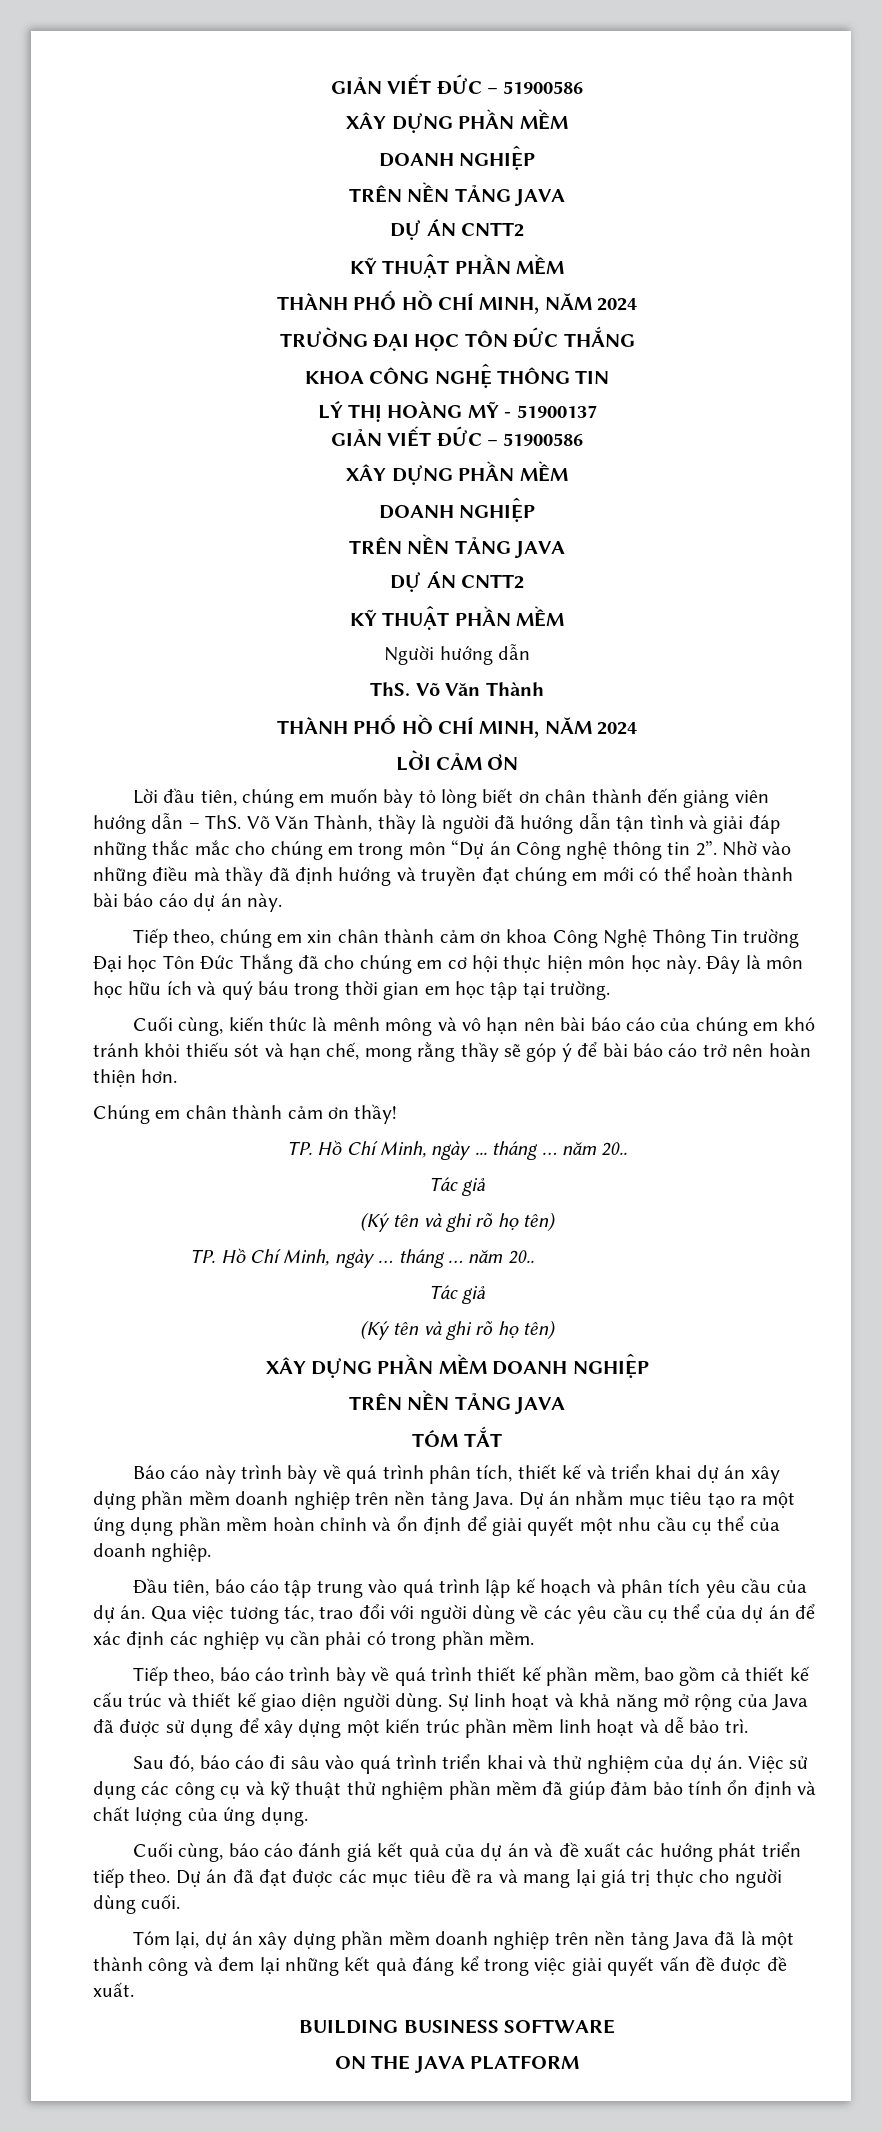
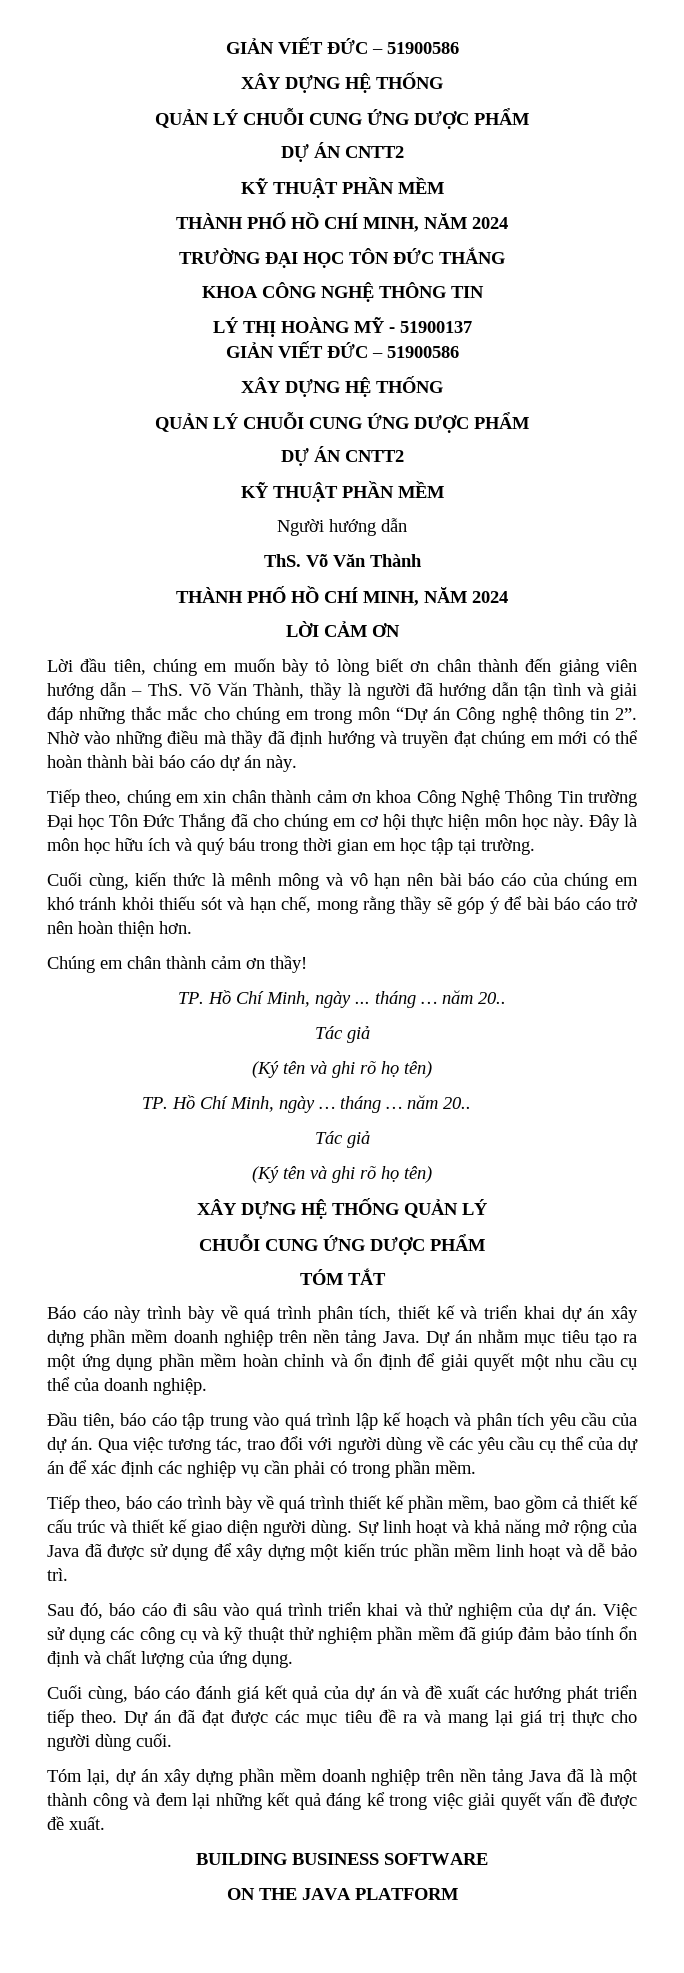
[330,74,584,95] [346,109,568,133] [378,145,536,170] [348,182,566,206] GIẢN VIẾT ĐỨC – 51900586 // XÂY DỰNG PHẦN MỀM // DOANH NGHIỆP // TRÊN NỀN TẢNG JAVA -> [225,37,459,54] [241,72,443,93] [155,107,529,129] GIẢN VIẾT ĐỨC – 51900586 // XÂY DỰNG HỆ THỐNG // QUẢN LÝ CHUỖI CUNG ỨNG DƯỢC PHẨM
[458,461,568,482] [378,497,536,522] [348,534,566,558] PHẦN MỀM // DOANH NGHIỆP // TRÊN NỀN TẢNG JAVA -> [345,376,443,397] [155,411,529,433] HỆ THỐNG // QUẢN LÝ CHUỖI CUNG ỨNG DƯỢC PHẨM
[377,1353,649,1378] [348,1390,566,1414] PHẦN MỀM DOANH NGHIỆP // TRÊN NỀN TẢNG JAVA -> [301,1198,488,1219] [199,1233,485,1255] HỆ THỐNG QUẢN LÝ // CHUỖI CUNG ỨNG DƯỢC PHẨM

